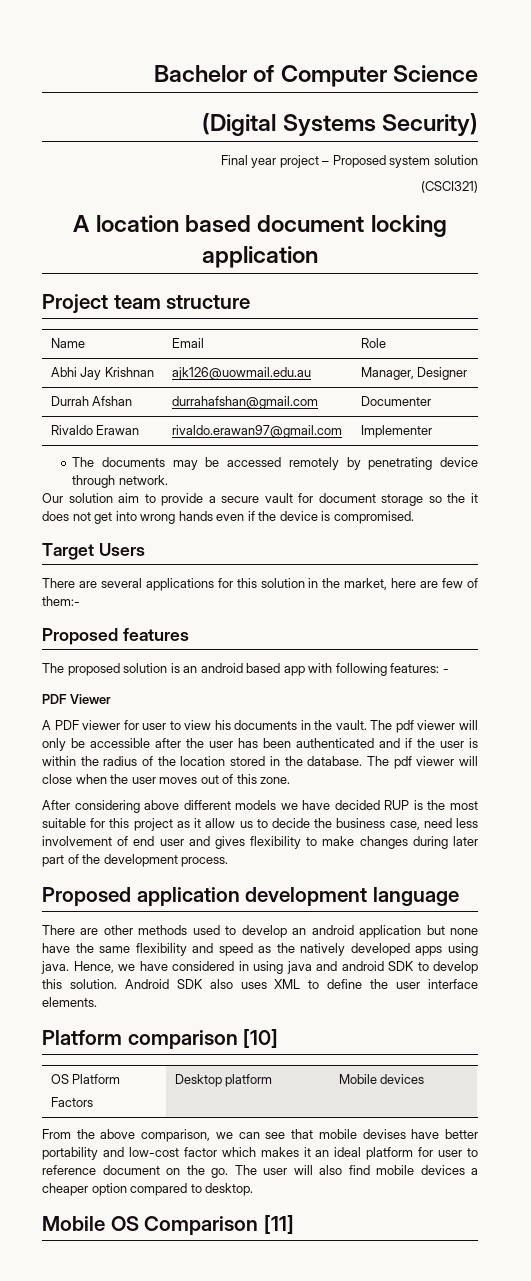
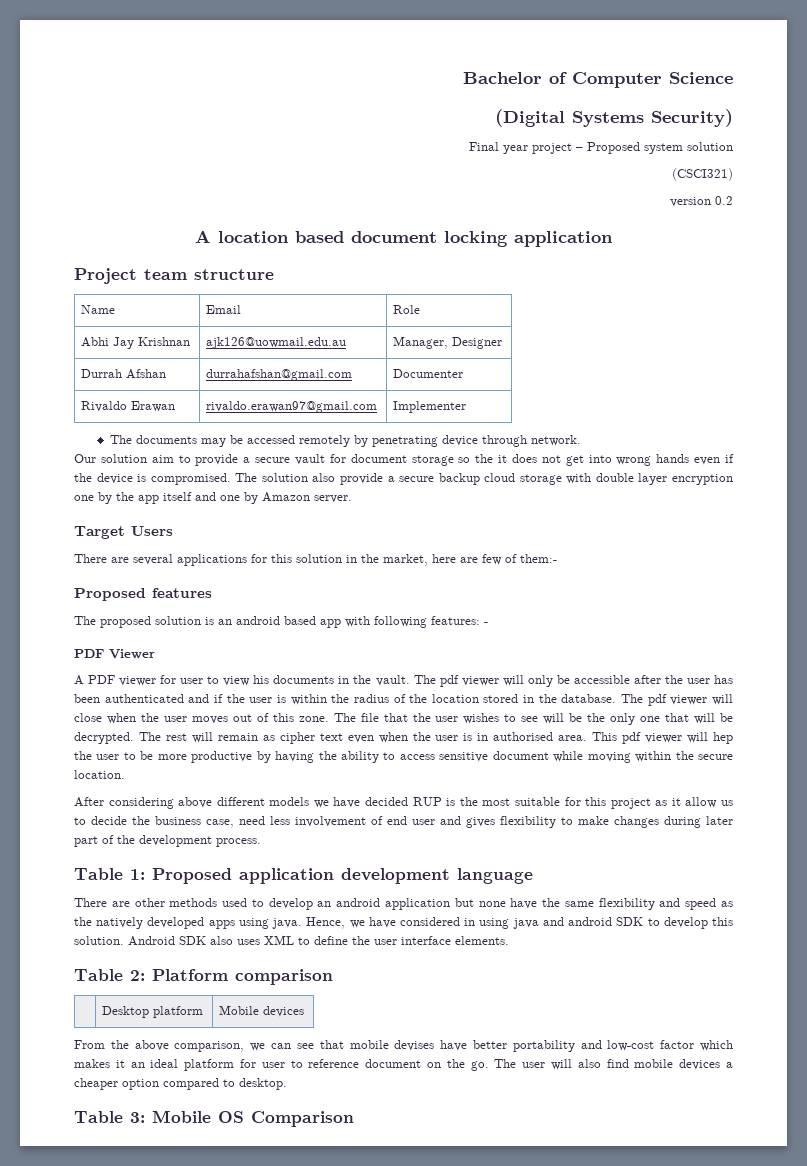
(478, 187) none -> [670,196,733,207] // version 0.2
(414, 517) none -> [235,473,733,485] [74,492,352,504] The solution also provide a secure backup cloud storage with double layer encryption one by the app itself and one by Amazon server.
(291, 780) none -> [333,713,733,725] [74,732,734,744] [74,751,734,763] [74,770,125,779] The file that the user wishes to see will be the only one that will be decrypted. The rest will remain as cipher text even when the user is in authorised area. This pdf viewer will hep the user to be more productive by having the ability to access sensitive document while moving within the secure location.
(229, 862) none -> [74,868,145,880] Table 1:
(97, 1002) none -> [74,969,145,981] Table 2:
[243,1029,279,1048] [50,1074,121,1084] [50,1097,93,1107] [10] // OS Platform // Factors -> (333, 977) //
(254, 1189) none -> [74,1111,145,1123] Table 3:
[263,1215,294,1234] [11] -> (354, 1119) none

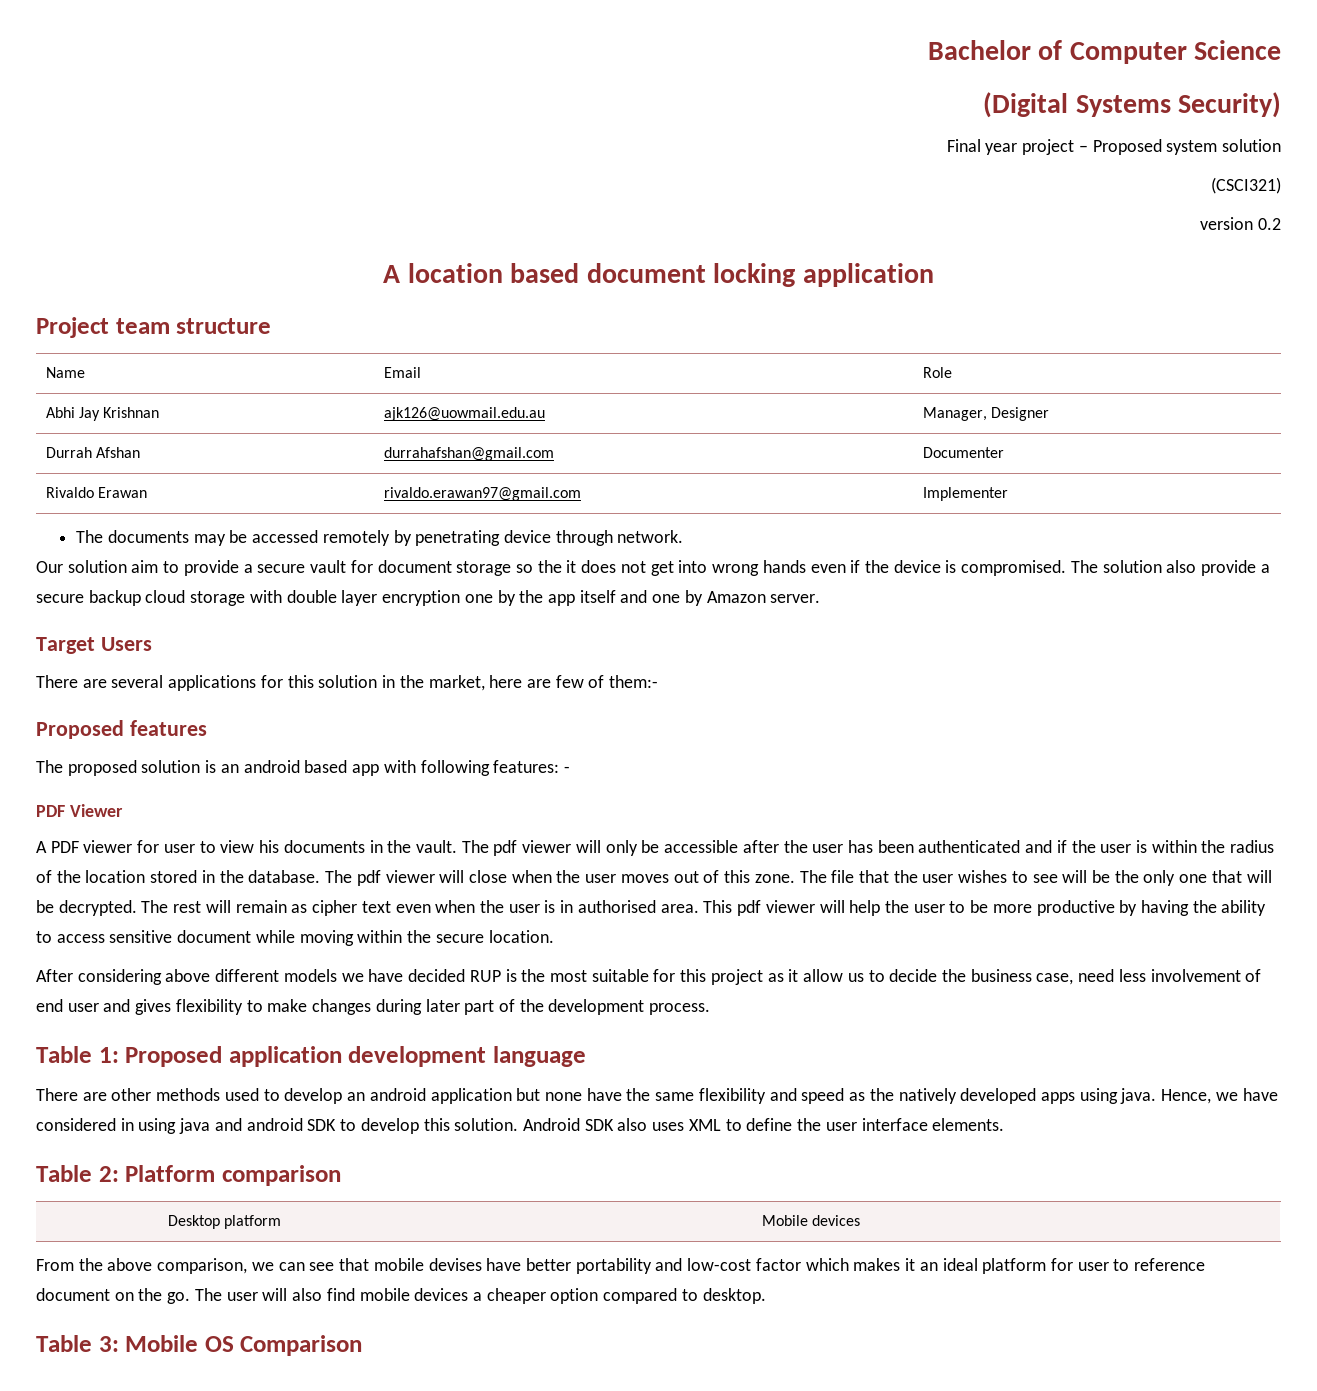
[713,732,734,744] hep -> [849,900,881,916] help

